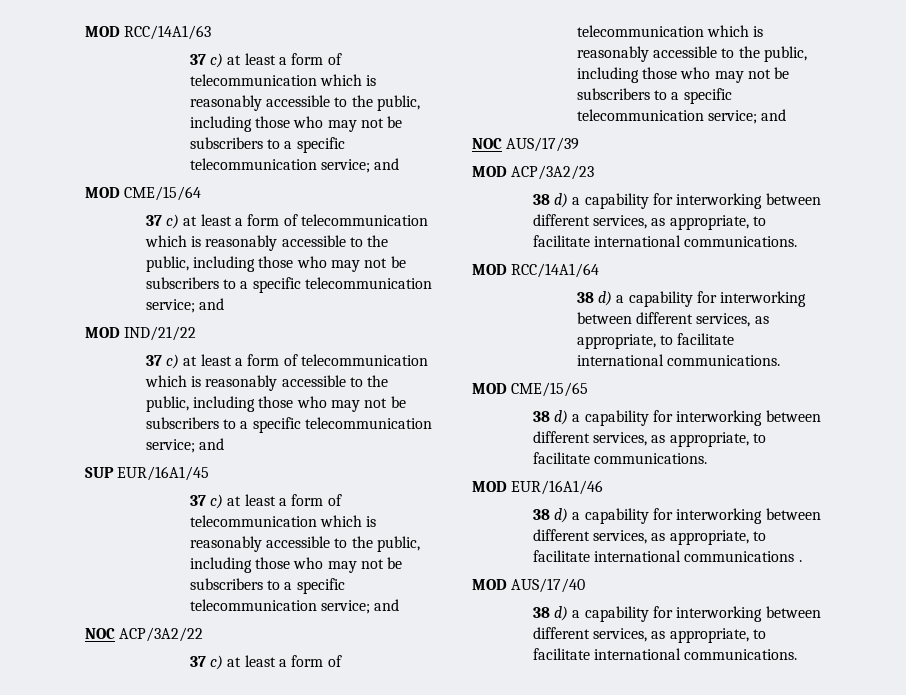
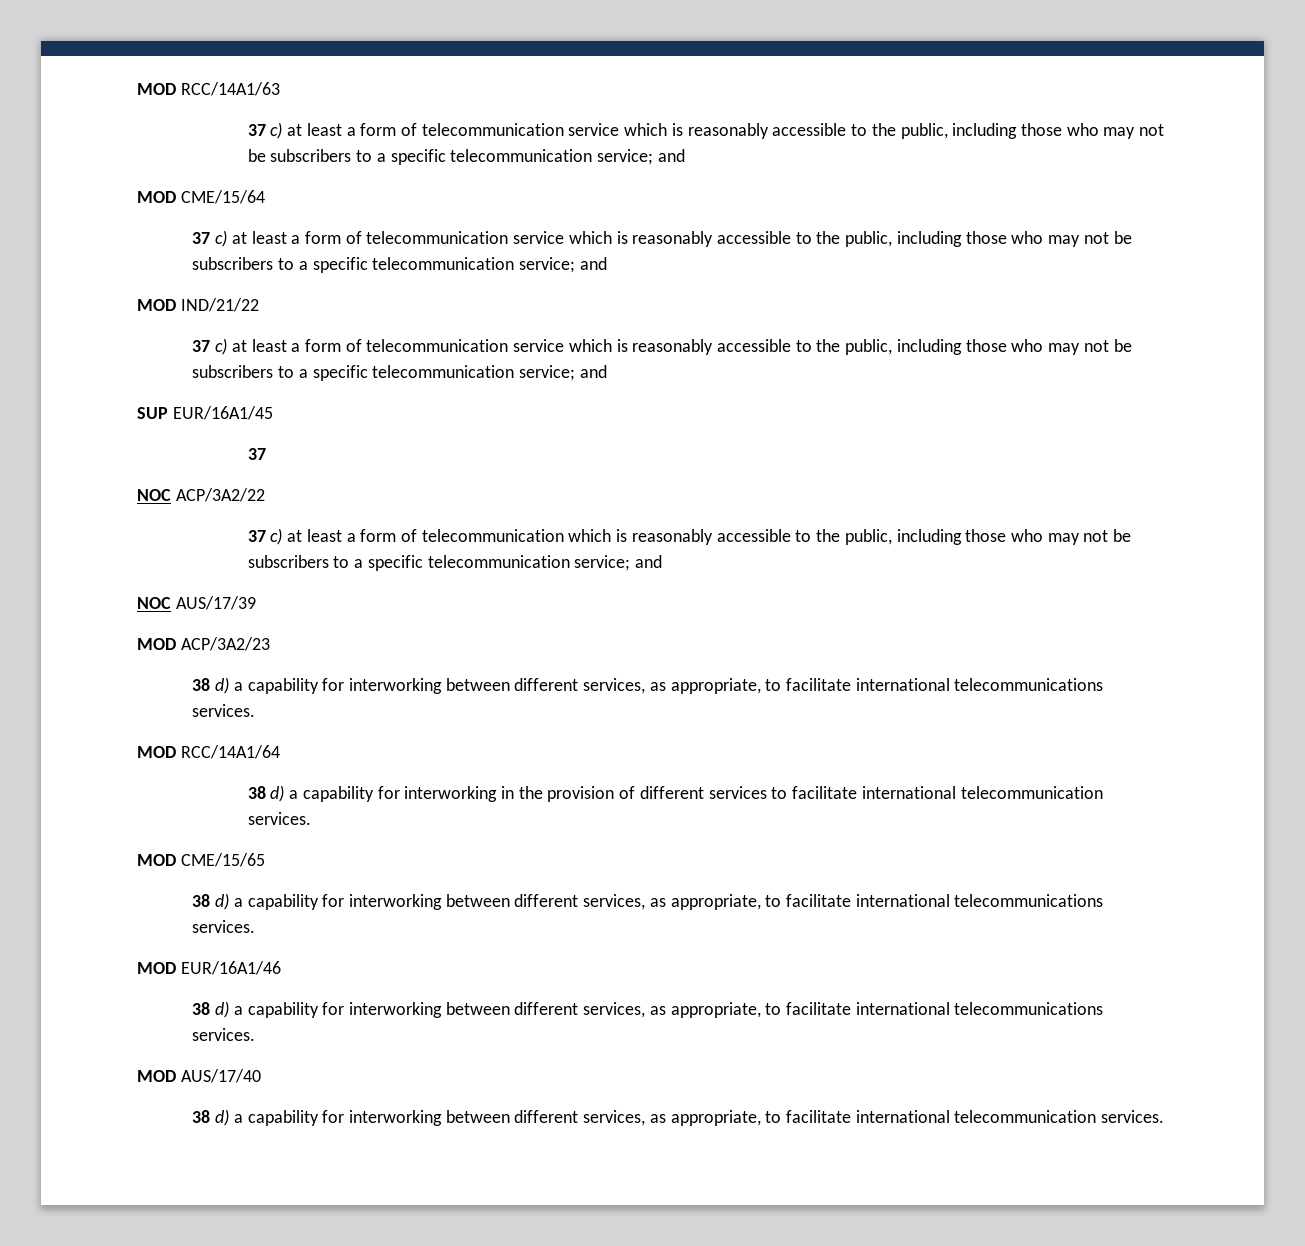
(317, 80) none -> [568,123,620,136] service
(428, 220) none -> [513,231,565,244] service
(428, 360) none -> [513,339,565,352] service
[210,494,342,509] [189,515,377,527] [189,536,420,552] [189,557,403,573] [189,578,345,594] [189,599,400,614] c) at least a form of telecommunication which is reasonably accessible to the public, including those who may not be subscribers to a specific telecommunication service; and -> (266, 454) none
[684,236,798,247] communications. -> [954,678,1104,691] [192,704,256,717] telecommunications services.
[576,312,769,327] [576,333,735,349] [576,354,781,366] between different services, as appropriate, to facilitate international communications. -> [501,786,1103,802] [247,812,311,825] in the provision of different services to facilitate international telecommunication services.
[594,453,708,464] communications. -> [855,894,1104,907] [192,920,256,933] international telecommunications services.
[684,551,802,562] communications . -> [954,1002,1104,1015] [192,1028,256,1041] telecommunications services.
[684,649,798,660] communications. -> [954,1110,1165,1123] telecommunication services.

